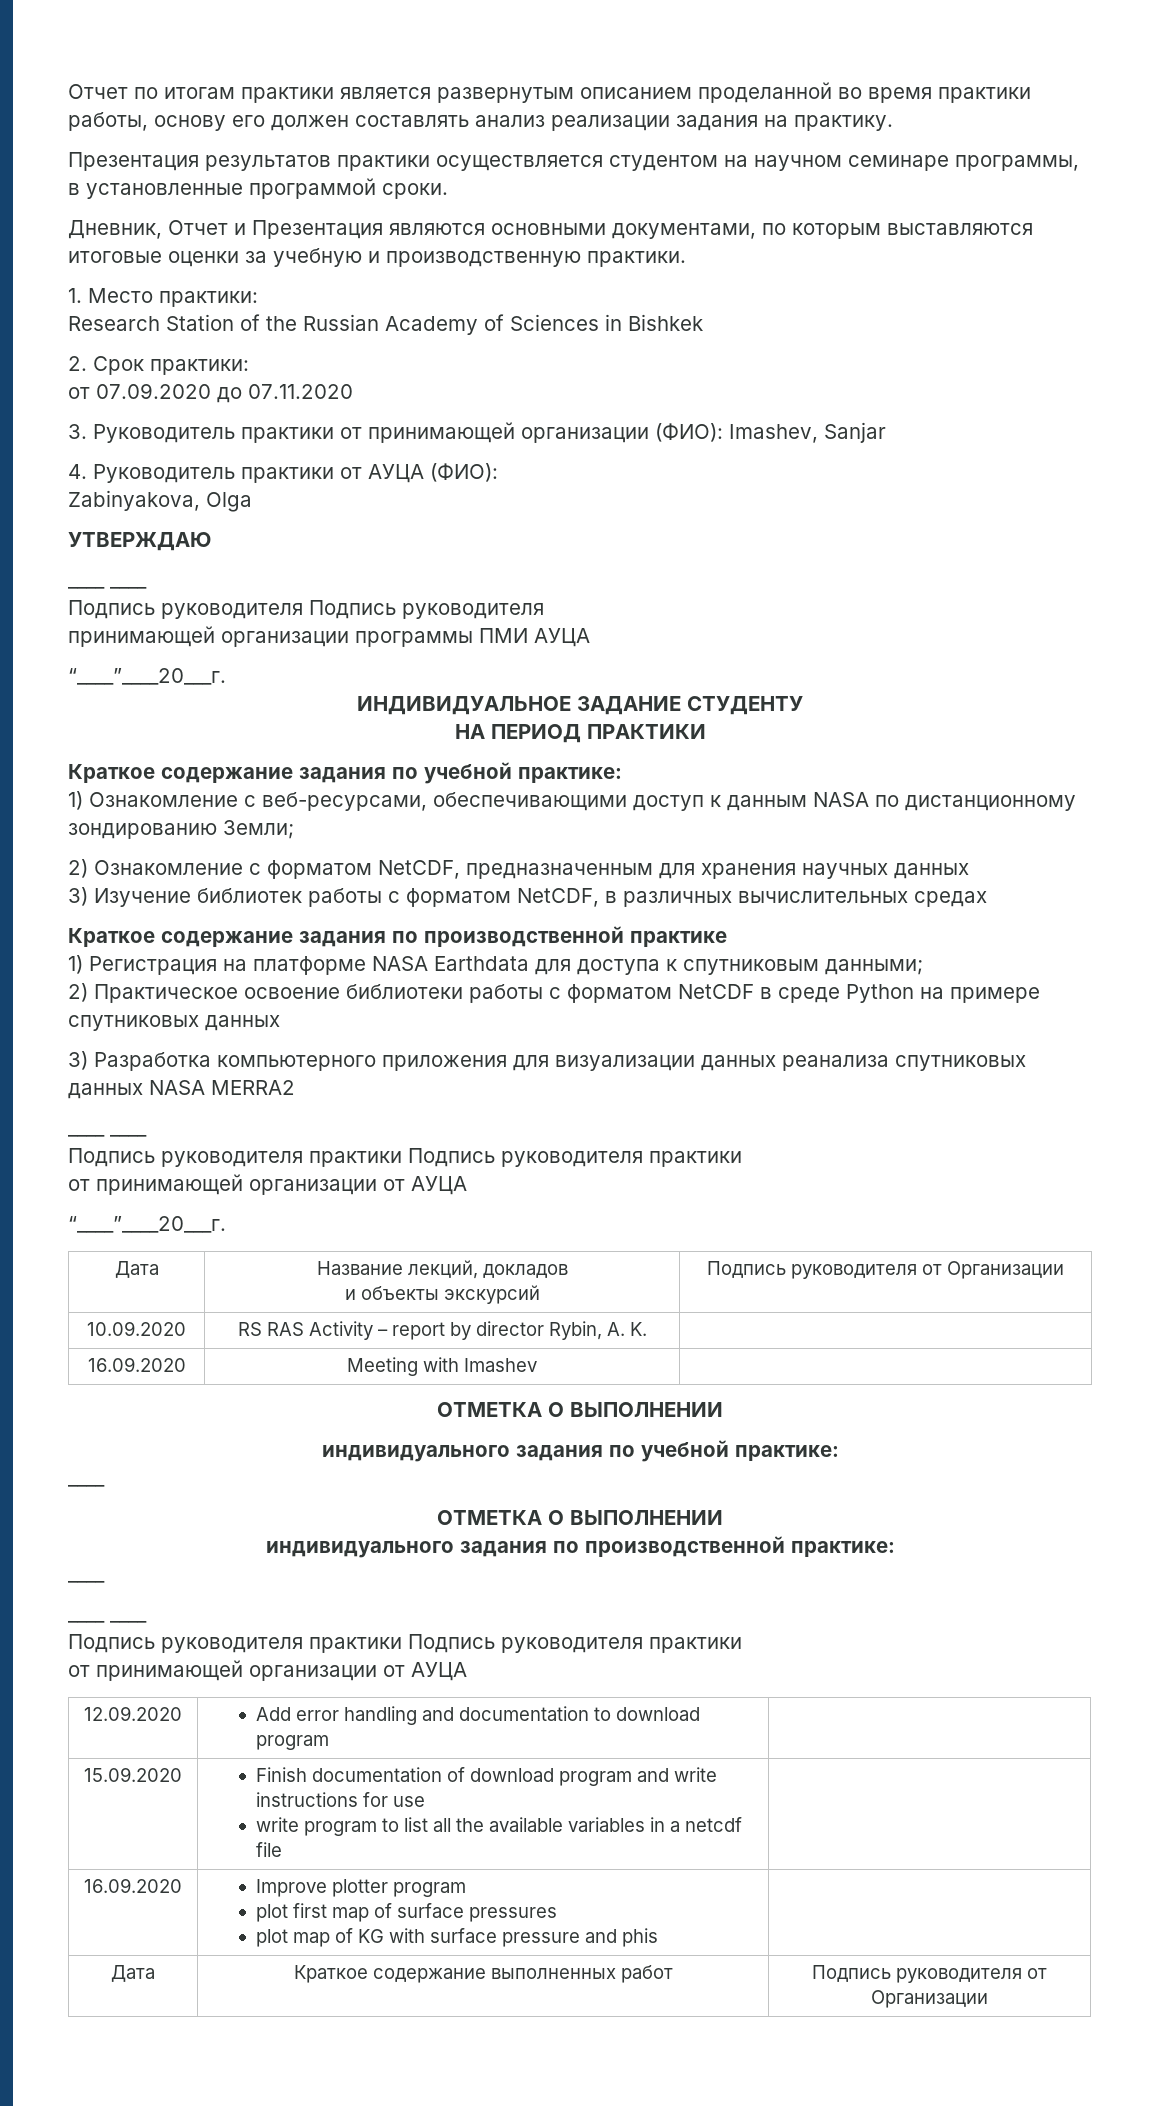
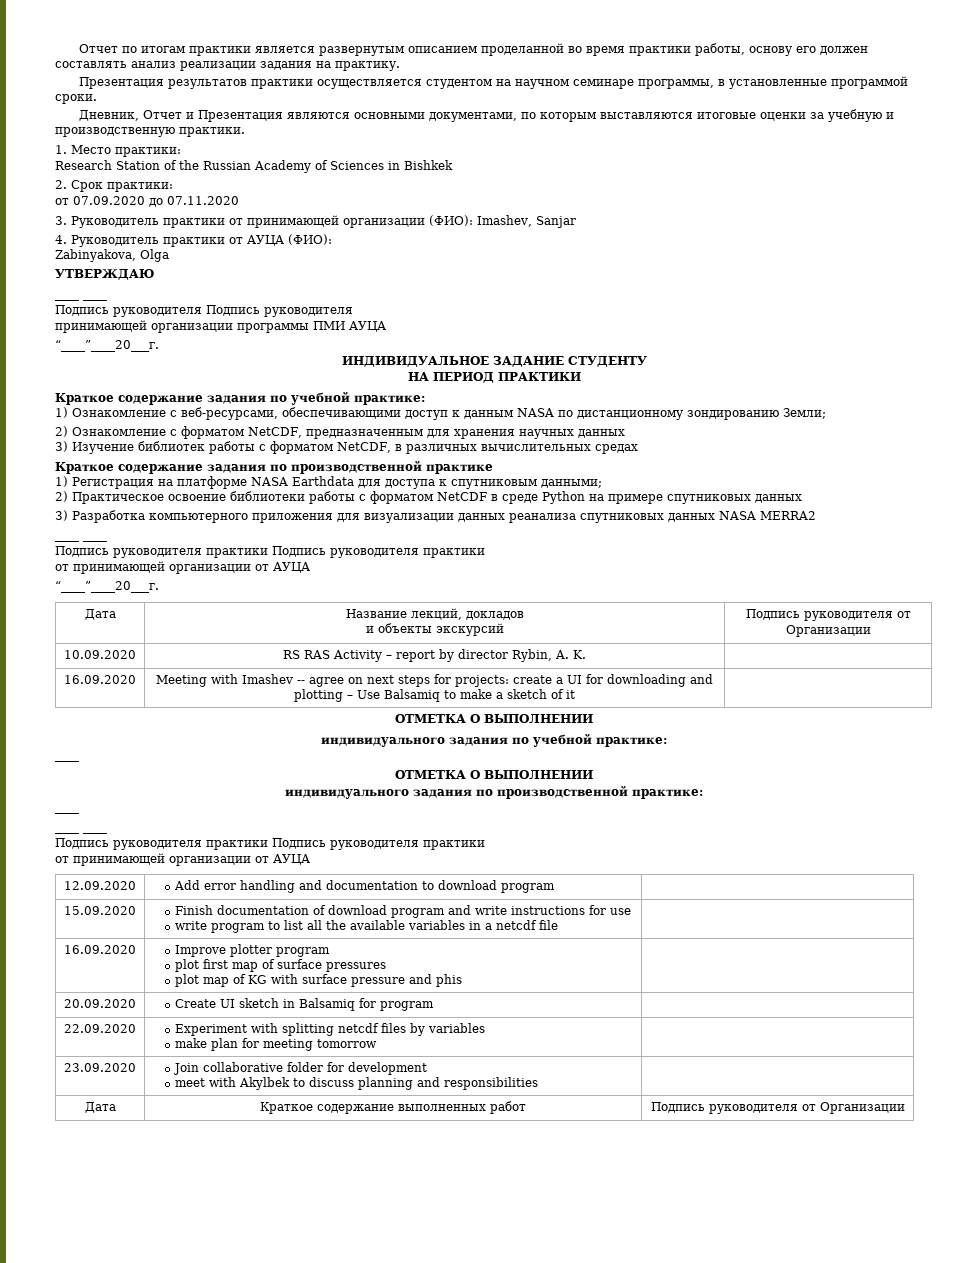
(537, 1365) none -> [297,674,713,687] [294,689,575,702] -- agree on next steps for projects: create a UI for downloading and plotting – Use Balsamiq to make a sketch of it
(658, 1937) none -> [64,999,136,1008] [175,998,435,1011] [64,1024,136,1033] [175,1023,486,1036] [175,1038,378,1051] [64,1063,136,1072] [173,1062,428,1075] [175,1077,539,1090] // 20.09.2020 | Create UI sketch in Balsamiq for program | // 22.09.2020 | Experiment with splitting netcdf files by variables // make plan for meeting tomorrow | // 23.09.2020 | Join collaborative folder for development // meet with Akylbek to discuss planning and responsibilities |

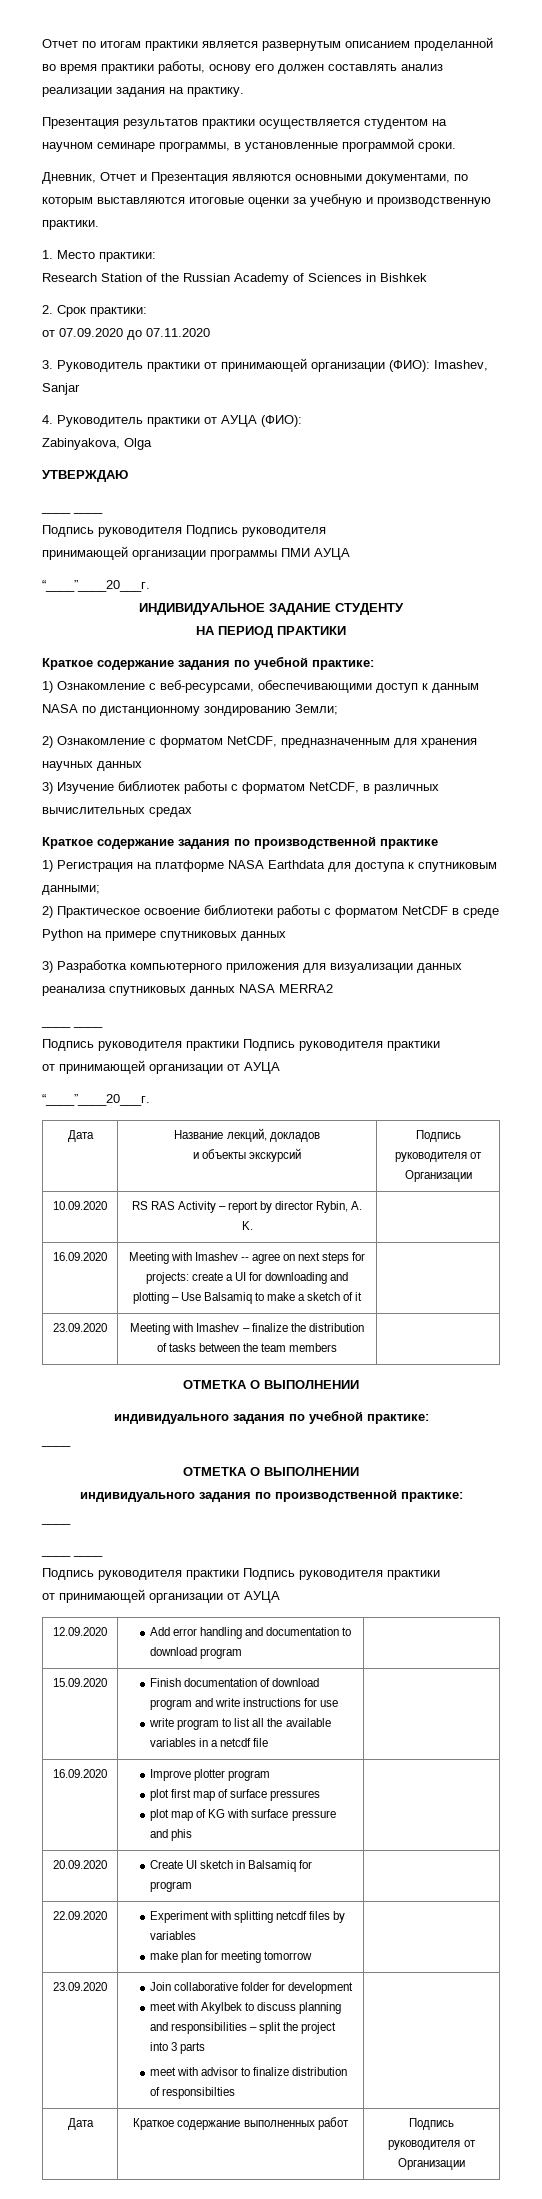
(575, 694) none -> [53,1323,107,1332] [130,1323,364,1335] [156,1343,338,1352] // 23.09.2020 | Meeting with Imashev – finalize the distribution of tasks between the team members |
(539, 1083) none -> [250,2022,337,2034] [149,2042,206,2054] [149,2067,348,2076] [149,2087,236,2099] – split the project into 3 parts // meet with advisor to finalize distribution of responsibilties

